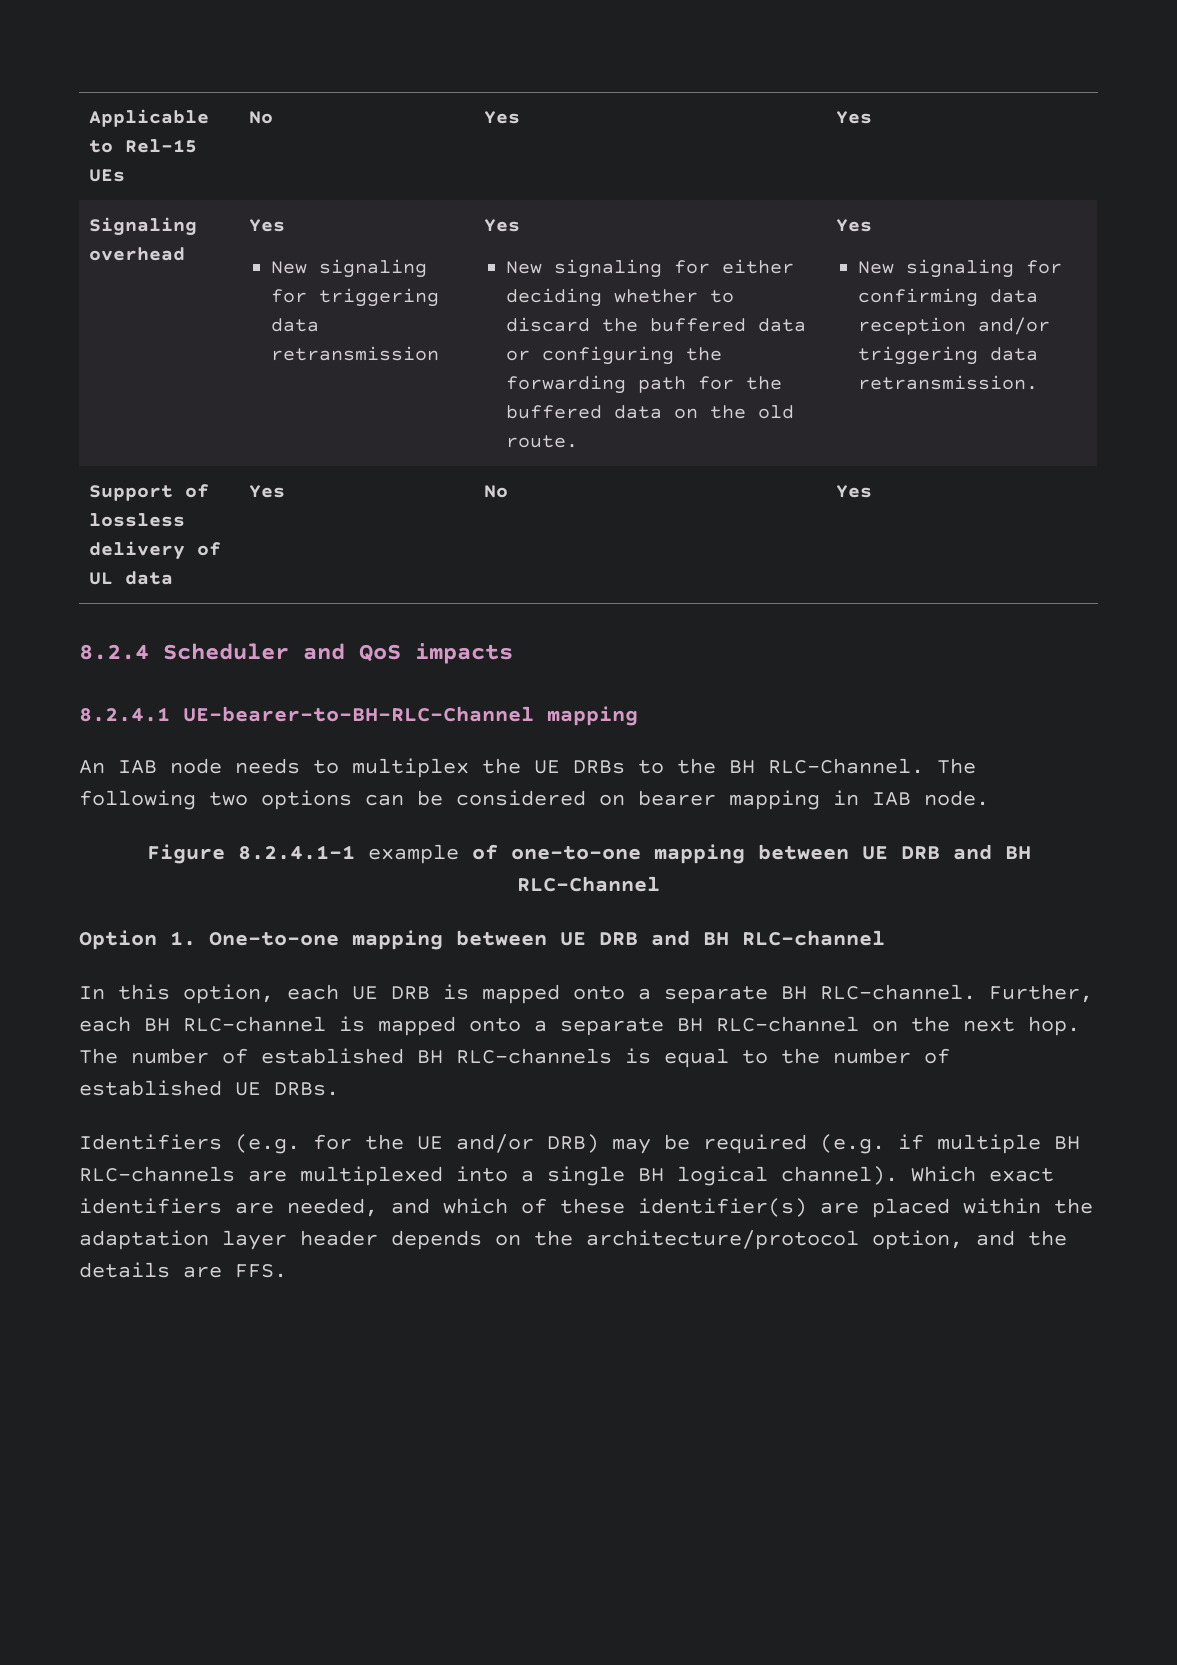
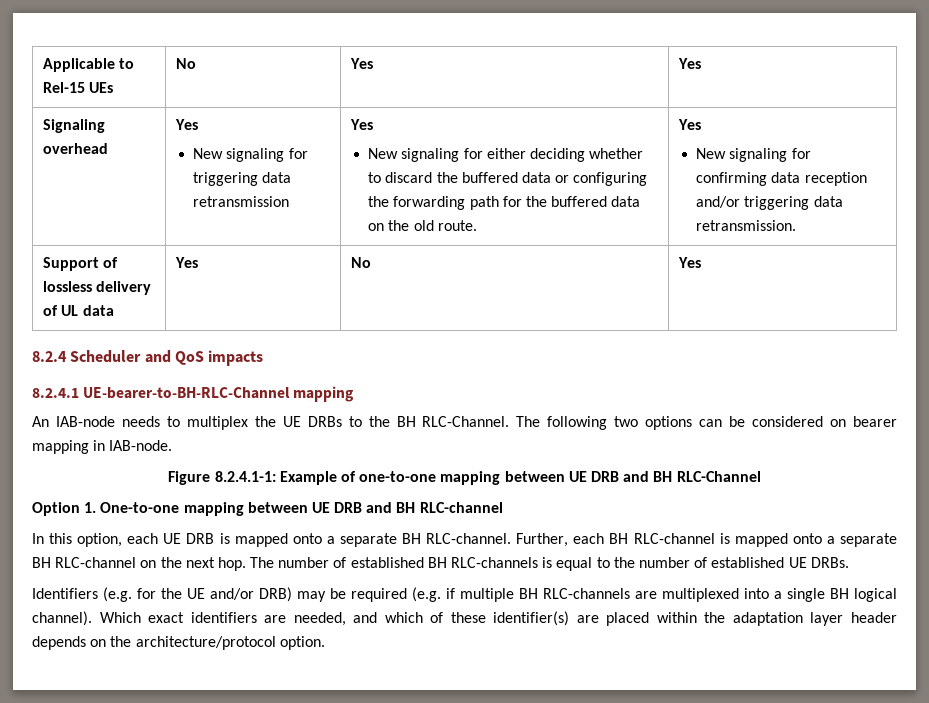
[118,758,222,774] IAB node -> [55,416,115,427] IAB-node
[872,790,989,806] IAB node. -> [109,440,173,451] IAB-node.
[237,844,459,864] 8.2.4.1-1 example -> [214,471,337,485] 8.2.4.1-1: Example
[872,1230,1067,1250] [79,1262,287,1278] option, and the details are FFS. -> [279,636,325,650] option.

